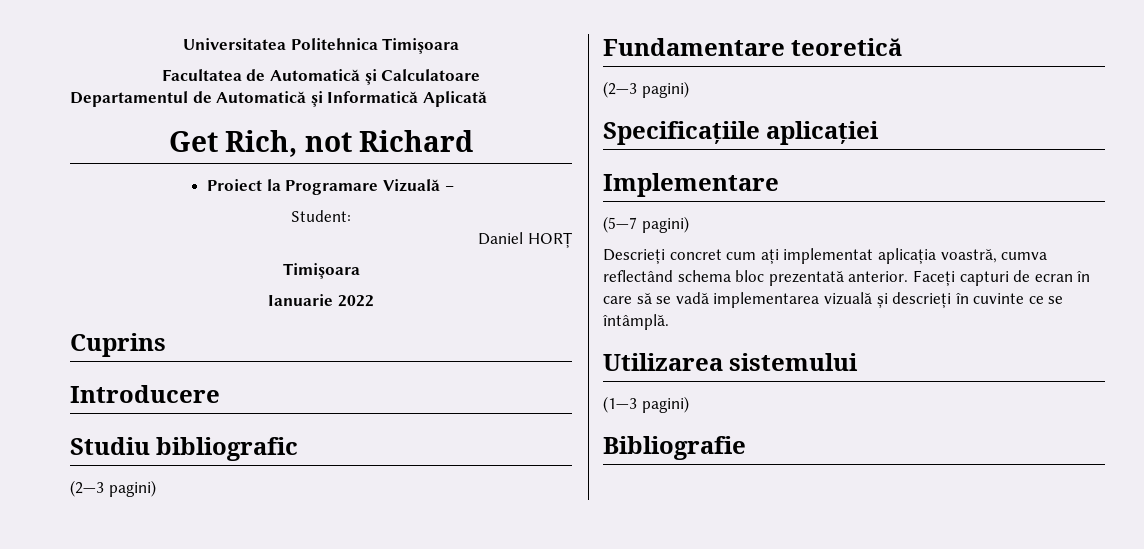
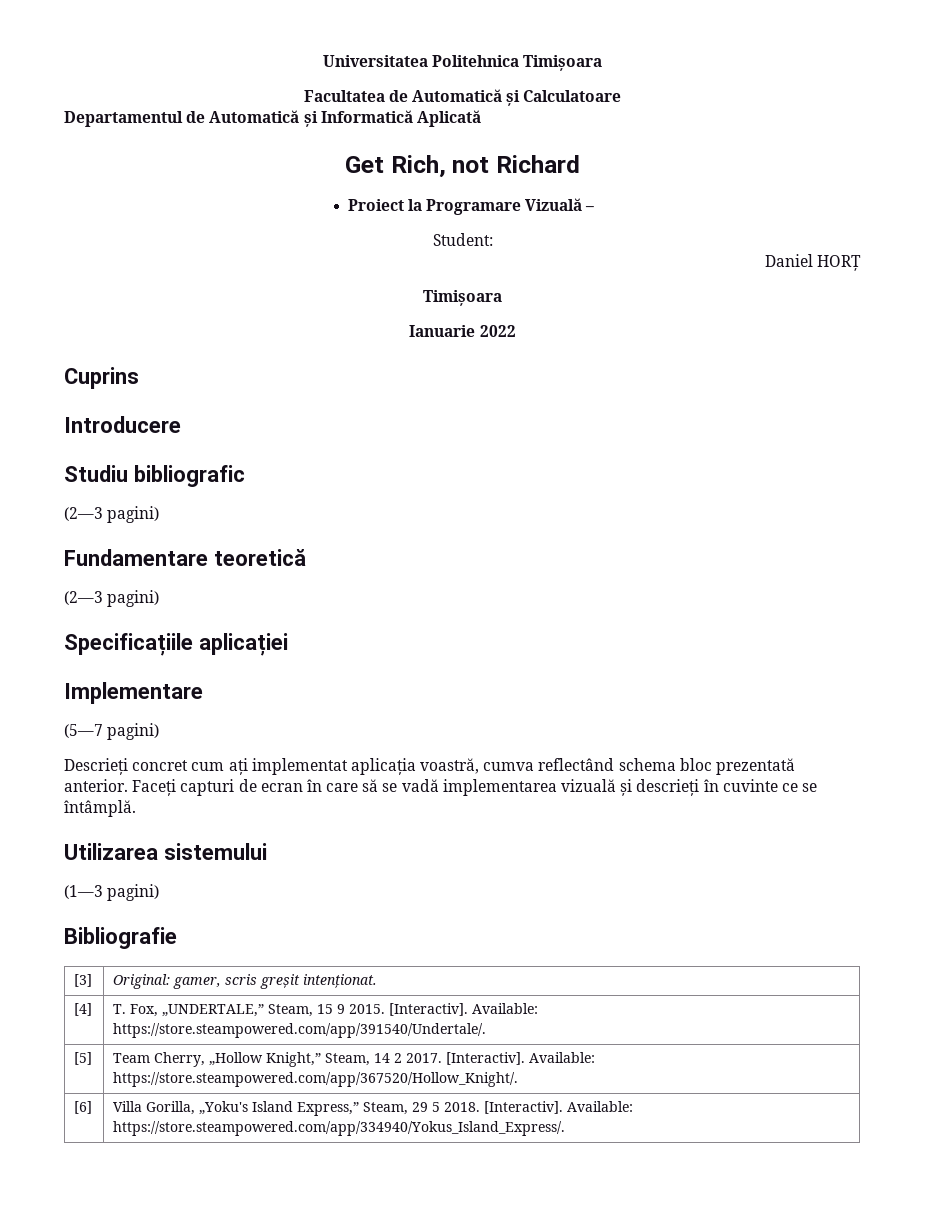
(746, 448) none -> [74,974,93,987] [113,974,378,989] [74,1003,93,1016] [113,1003,539,1017] [113,1023,487,1038] [74,1052,93,1065] [113,1052,596,1067] [113,1072,519,1087] [74,1101,93,1114] [113,1101,634,1116] [113,1121,566,1136] // [3] | Original: gamer, scris greșit intenționat. // [4] | T. Fox, „UNDERTALE,” Steam, 15 9 2015. [Interactiv]. Available: https://store.steampowered.com/app/391540/Undertale/. // [5] | Team Cherry, „Hollow Knight,” Steam, 14 2 2017. [Interactiv]. Available: https://store.steampowered.com/app/367520/Hollow_Knight/. // [6] | Villa Gorilla, „Yoku's Island Express,” Steam, 29 5 2018. [Interactiv]. Available: https://store.steampowered.com/app/334940/Yokus_Island_Express/.

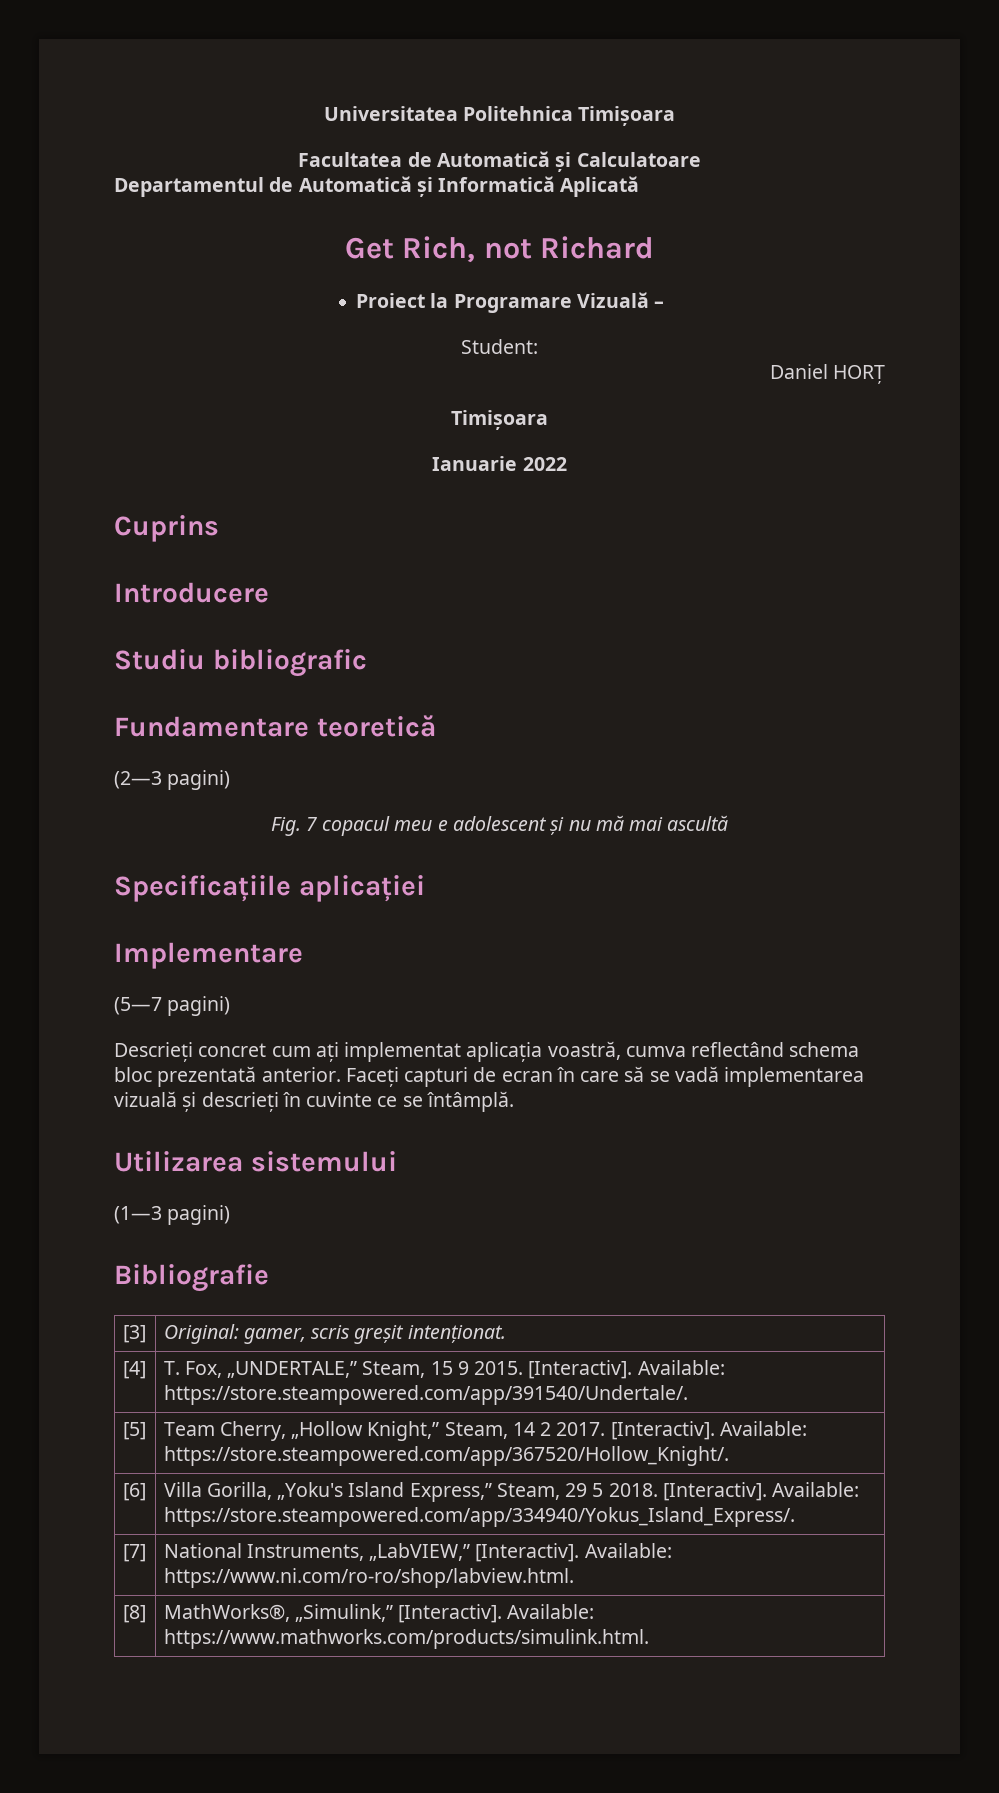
[64,506,160,523] // (2—3 pagini) -> (367, 663) none
(160, 598) none -> [270,815,729,836] // Fig. 7 copacul meu e adolescent și nu mă mai ascultă
(566, 1128) none -> [122,1544,146,1562] [163,1543,672,1562] [163,1568,574,1588] [122,1605,146,1623] [163,1604,595,1623] [163,1629,649,1649] // [7] | National Instruments, „LabVIEW,” [Interactiv]. Available: https://www.ni.com/ro-ro/shop/labview.html. // [8] | MathWorks®, „Simulink,” [Interactiv]. Available: https://www.mathworks.com/products/simulink.html.

